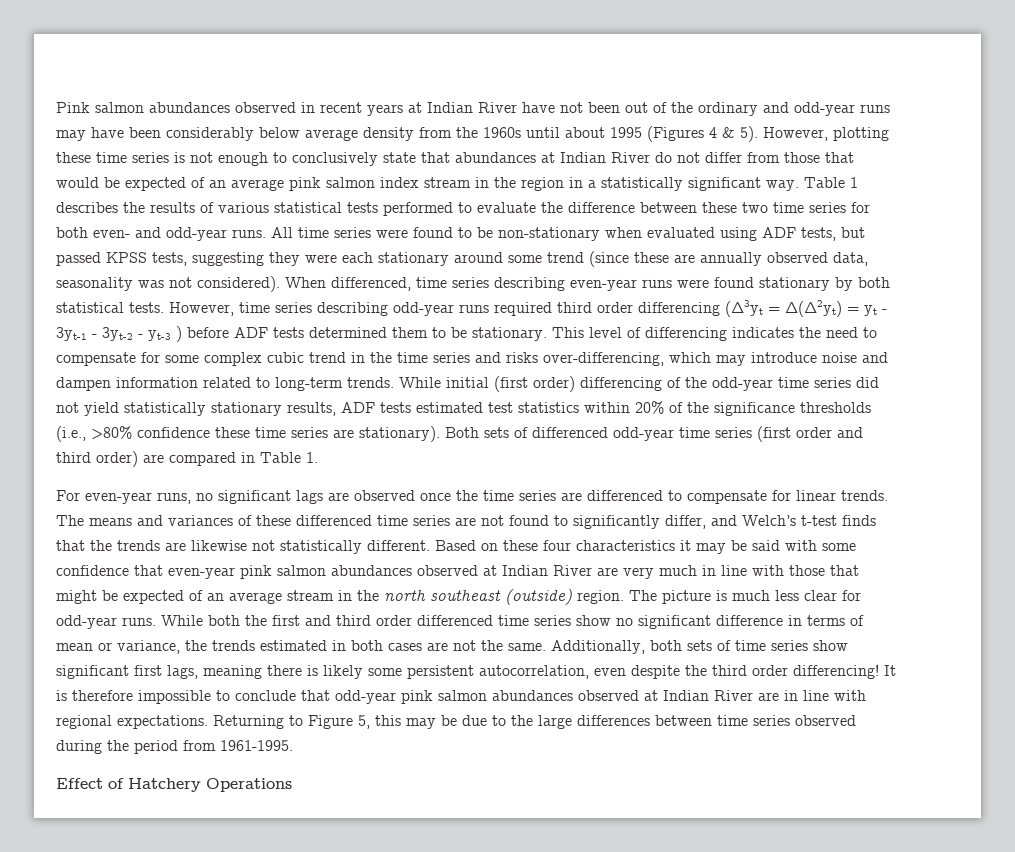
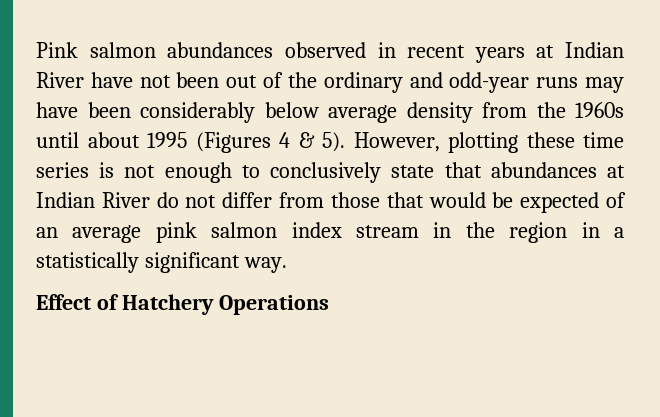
[804,177,858,188] [56,202,870,216] [56,227,865,241] [56,251,868,267] [56,276,890,292] [56,300,887,317] [56,326,877,342] [56,352,888,366] [56,376,879,392] [56,401,871,416] [56,426,863,442] [56,451,318,467] [56,490,888,504] [56,515,876,529] [56,540,856,554] [56,565,859,579] [56,589,861,605] [56,615,864,629] [56,640,848,654] [56,664,896,679] [56,690,866,704] [56,715,856,729] [56,740,293,754] Table 1 describes the results of various statistical tests performed to evaluate the difference between these two time series for both even- and odd-year runs. All time series were found to be non-stationary when evaluated using ADF tests, but passed KPSS tests, suggesting they were each stationary around some trend (since these are annually observed data, seasonality was not considered). When differenced, time series describing even-year runs were found stationary by both statistical tests. However, time series describing odd-year runs required third order differencing (Δ3yt = Δ(Δ2yt) = yt - 3yt-1 - 3yt-2 - yt-3 ) before ADF tests determined them to be stationary. This level of differencing indicates the need to compensate for some complex cubic trend in the time series and risks over-differencing, which may introduce noise and dampen information related to long-term trends. While initial (first order) differencing of the odd-year time series did not yield statistically stationary results, ADF tests estimated test statistics within 20% of the significance thresholds (i.e., >80% confidence these time series are stationary). Both sets of differenced odd-year time series (first order and third order) are compared in Table 1. // For even-year runs, no significant lags are observed once the time series are differenced to compensate for linear trends. The means and variances of these differenced time series are not found to significantly differ, and Welch’s t-test finds that the trends are likewise not statistically different. Based on these four characteristics it may be said with some confidence that even-year pink salmon abundances observed at Indian River are very much in line with those that might be expected of an average stream in the north southeast (outside) region. The picture is much less clear for odd-year runs. While both the first and third order differenced time series show no significant difference in terms of mean or variance, the trends estimated in both cases are not the same. Additionally, both sets of time series show significant first lags, meaning there is likely some persistent autocorrelation, even despite the third order differencing! It is therefore impossible to conclude that odd-year pink salmon abundances observed at Indian River are in line with regional expectations. Returning to Figure 5, this may be due to the large differences between time series observed during the period from 1961-1995. -> (287, 265) none

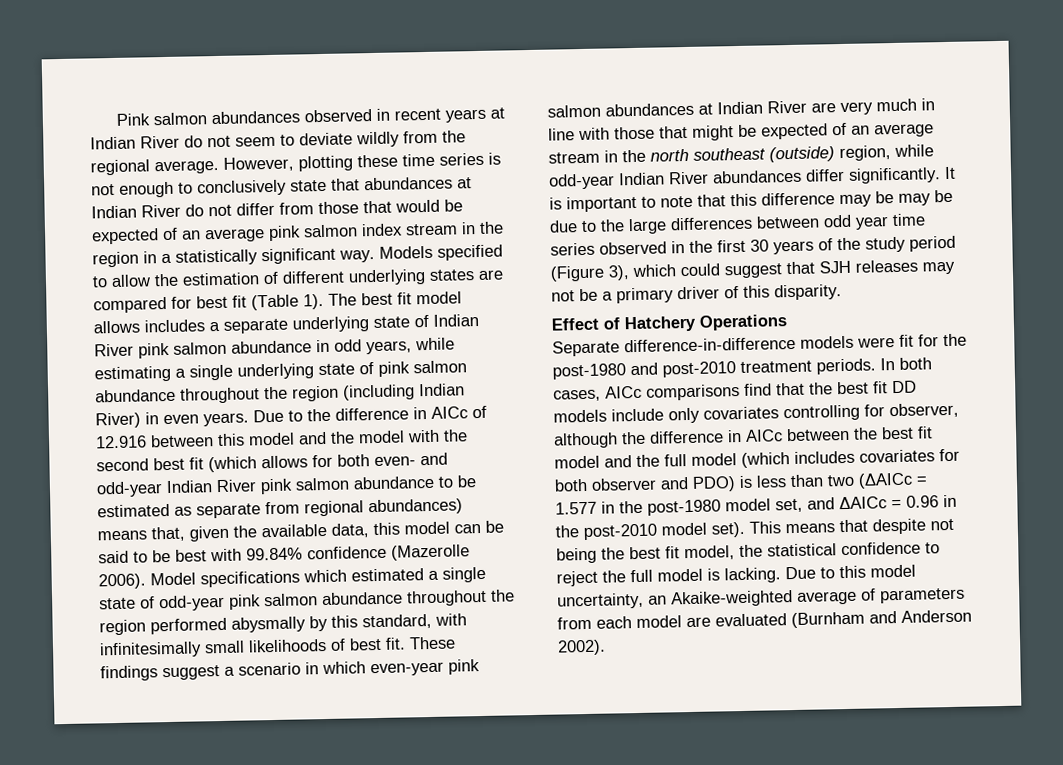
[90,72,624,93] [36,102,624,123] [36,132,345,153] have not been out of the ordinary and odd-year runs may have been considerably below average density from the 1960s until about 1995 (Figures 4 & 5). -> [184,130,466,148] [90,159,219,176] do not seem to deviate wildly from the regional average.
[36,294,329,315] // Effect of Hatchery Operations -> [379,244,503,261] [92,269,504,288] [93,291,462,314] [93,314,479,334] [94,337,455,359] [94,360,467,383] [95,383,465,404] [95,405,487,429] [95,429,468,449] [96,452,448,473] [96,475,476,498] [97,498,463,519] [97,520,504,542] [98,544,470,564] [98,566,486,590] [99,589,515,612] [99,613,467,636] [99,636,456,659] [100,659,480,682] [547,98,935,118] [548,122,934,141] [548,144,934,164] [549,166,956,190] [549,189,953,213] [549,213,926,235] [550,235,956,256] [550,259,955,282] [551,284,842,304] [551,314,788,333] [552,333,967,357] [552,357,932,380] [553,380,917,402] [553,402,959,424] [553,426,933,449] [554,448,960,469] [554,472,928,492] [555,494,957,516] [555,518,954,541] [556,541,940,564] [556,564,916,587] [557,587,965,610] [557,609,972,630] [557,639,606,656] Models specified to allow the estimation of different underlying states are compared for best fit (Table 1). The best fit model allows includes a separate underlying state of Indian River pink salmon abundance in odd years, while estimating a single underlying state of pink salmon abundance throughout the region (including Indian River) in even years. Due to the difference in AICc of 12.916 between this model and the model with the second best fit (which allows for both even- and odd-year Indian River pink salmon abundance to be estimated as separate from regional abundances) means that, given the available data, this model can be said to be best with 99.84% confidence (Mazerolle 2006). Model specifications which estimated a single state of odd-year pink salmon abundance throughout the region performed abysmally by this standard, with infinitesimally small likelihoods of best fit. These findings suggest a scenario in which even-year pink salmon abundances at Indian River are very much in line with those that might be expected of an average stream in the north southeast (outside) region, while odd-year Indian River abundances differ significantly. It is important to note that this difference may be may be due to the large differences between odd year time series observed in the first 30 years of the study period (Figure 3), which could suggest that SJH releases may not be a primary driver of this disparity. // Effect of Hatchery Operations // Separate difference-in-difference models were fit for the post-1980 and post-2010 treatment periods. In both cases, AICc comparisons find that the best fit DD models include only covariates controlling for observer, although the difference in AICc between the best fit model and the full model (which includes covariates for both observer and PDO) is less than two (ΔAICc = 1.577 in the post-1980 model set, and ΔAICc = 0.96 in the post-2010 model set). This means that despite not being the best fit model, the statistical confidence to reject the full model is lacking. Due to this model uncertainty, an Akaike-weighted average of parameters from each model are evaluated (Burnham and Anderson 2002).

